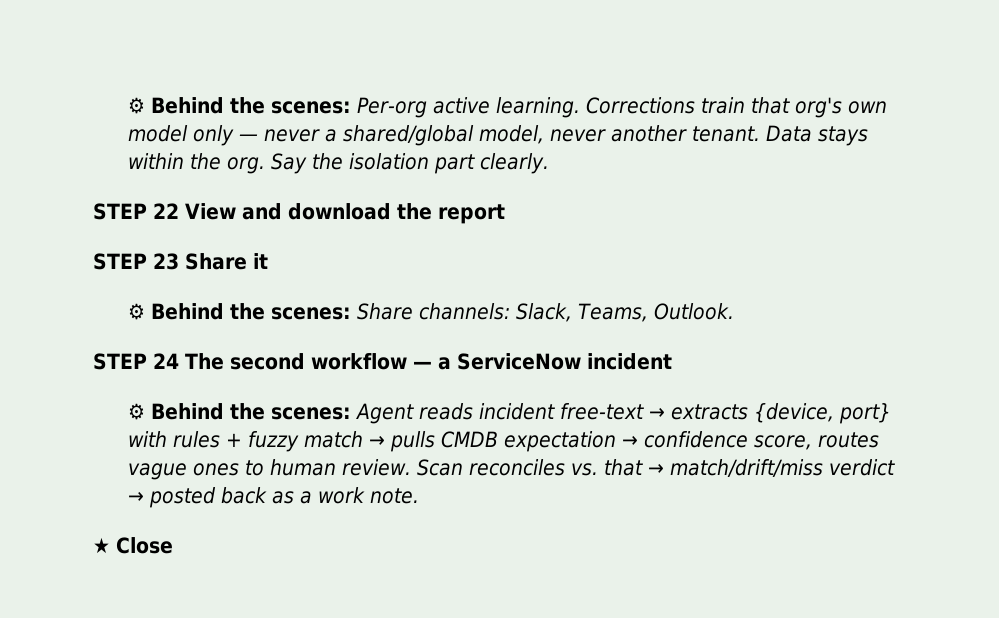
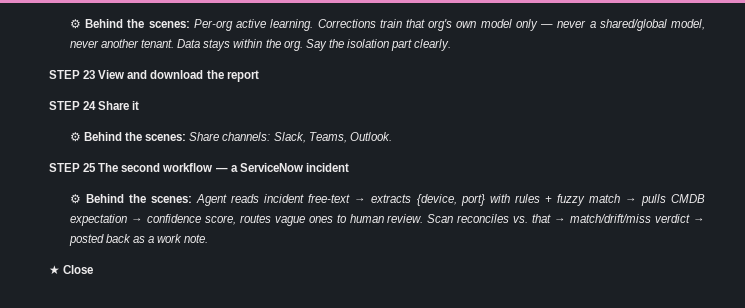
[153,203,179,219] 22 -> [83,70,96,79] 23
[153,253,179,270] 23 -> [83,101,97,110] 24
[153,353,179,369] 24 -> [83,163,97,172] 25

